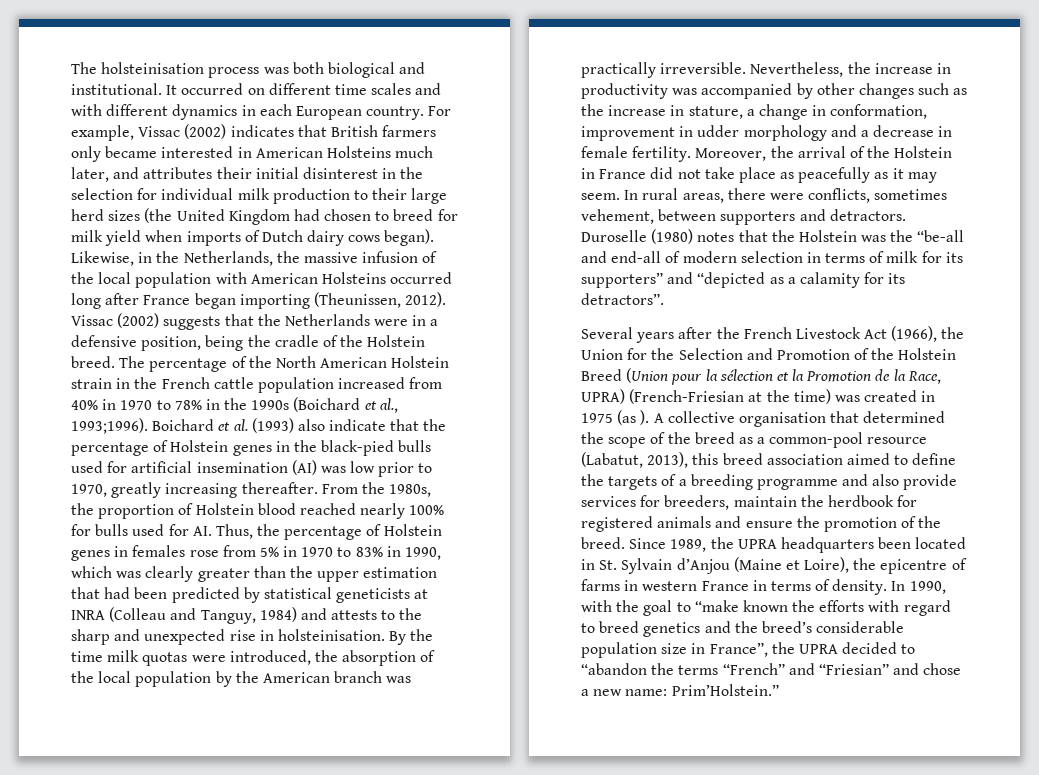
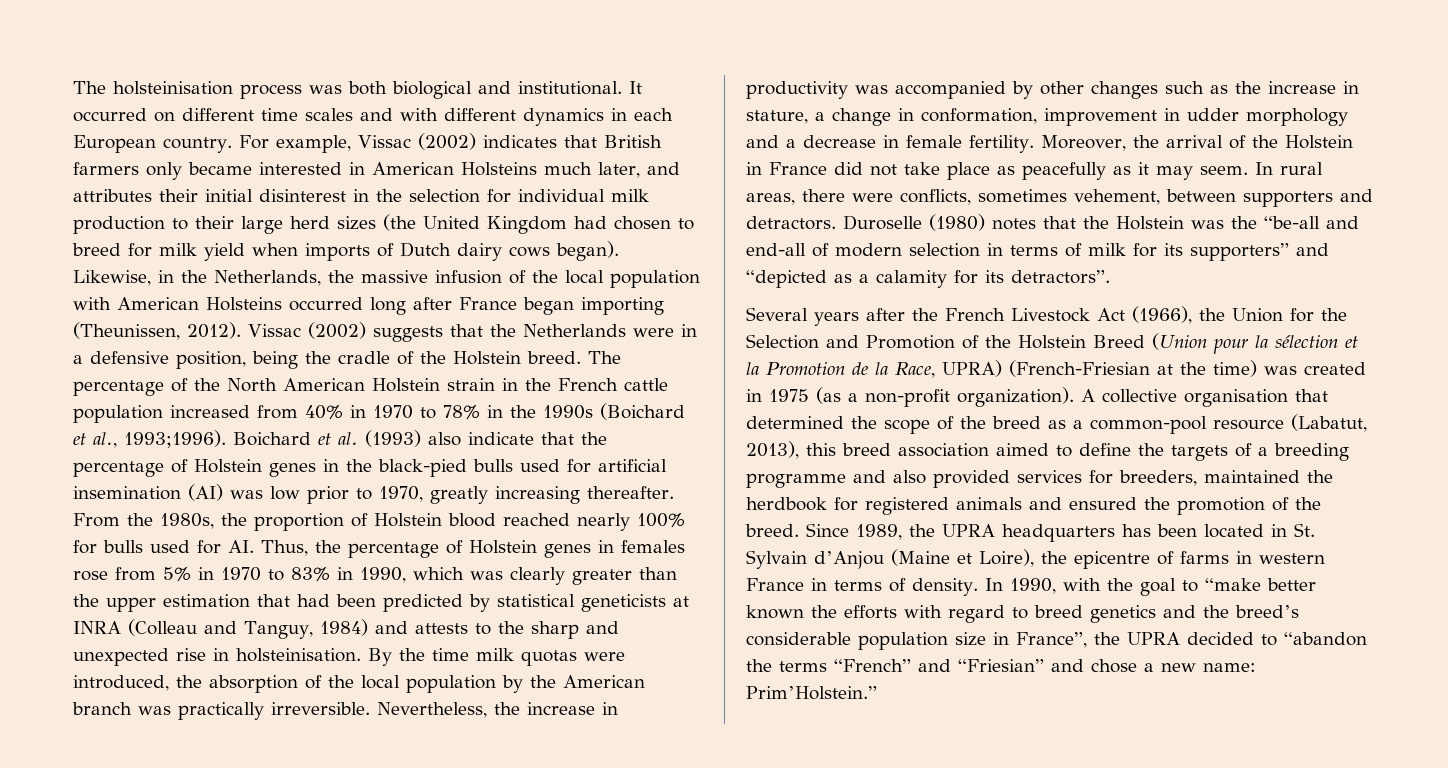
[640,410,650,425] ). -> [848,387,1074,407] a non-profit organization).
[903,474,958,490] provide -> [933,470,1010,488] provided
[733,496,797,507] maintain -> [1204,470,1300,483] maintained
[745,521,793,528] ensure -> [1069,497,1137,510] ensured
(874, 545) none -> [1122,524,1151,537] has
(739, 606) none -> [1266,578,1316,591] better

